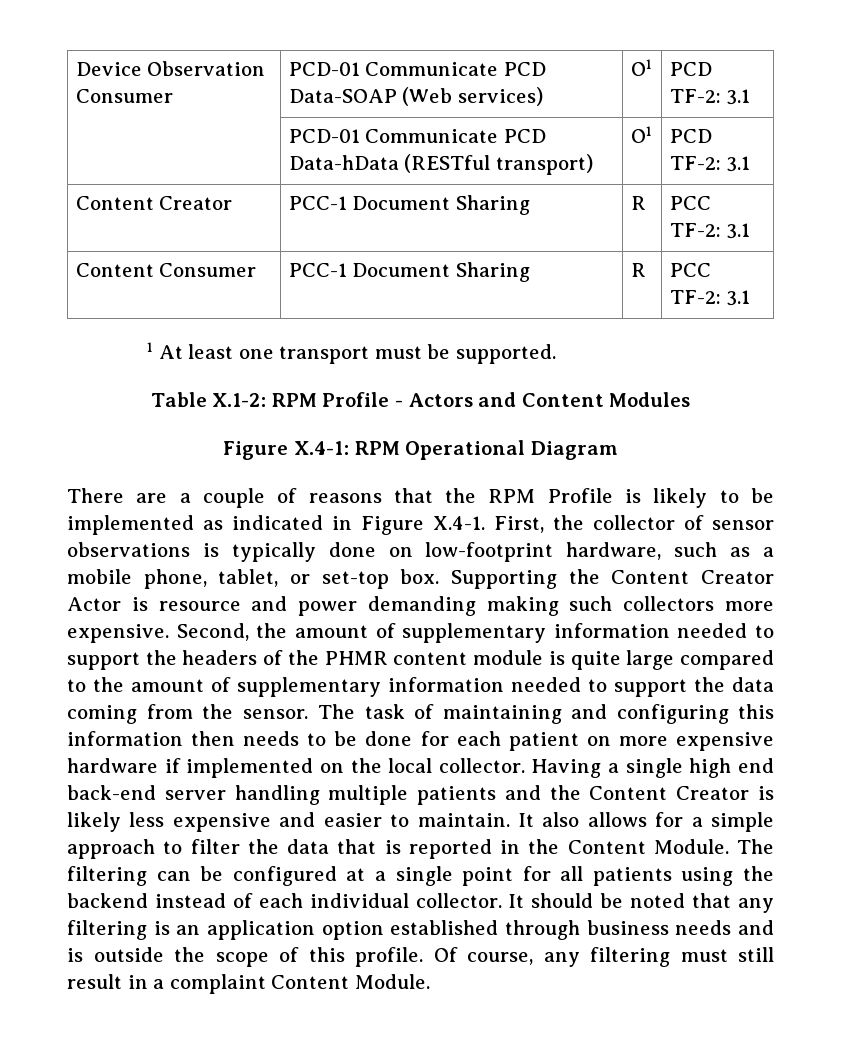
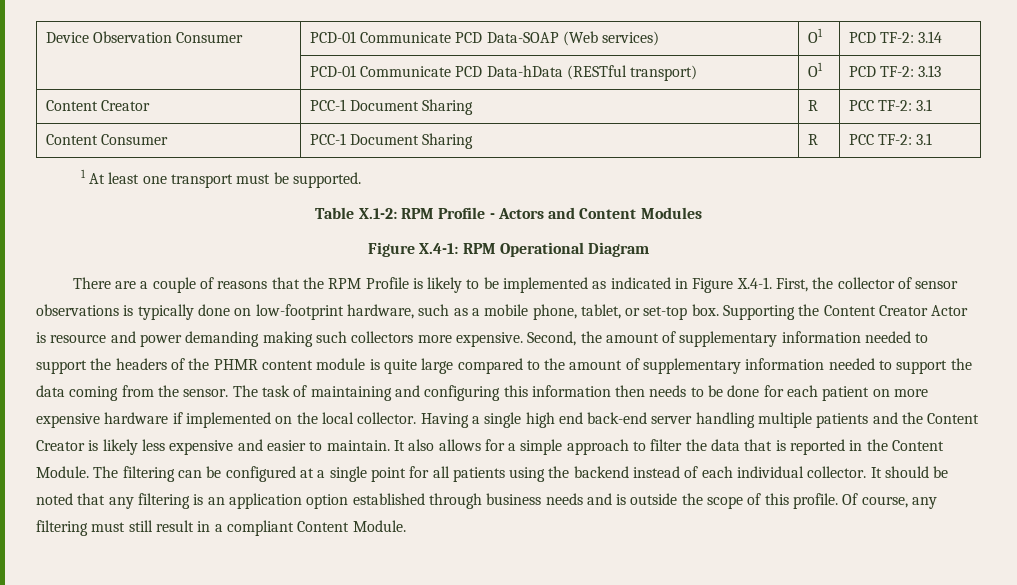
[726,89,751,105] 3.1 -> [918,31,943,43] 3.14
[726,156,751,172] 3.1 -> [918,65,942,77] 3.13
[169,974,266,994] complaint -> [226,520,294,536] compliant

